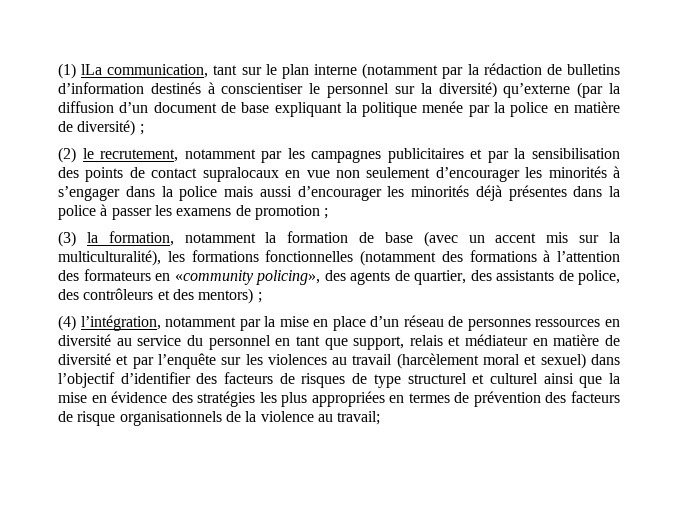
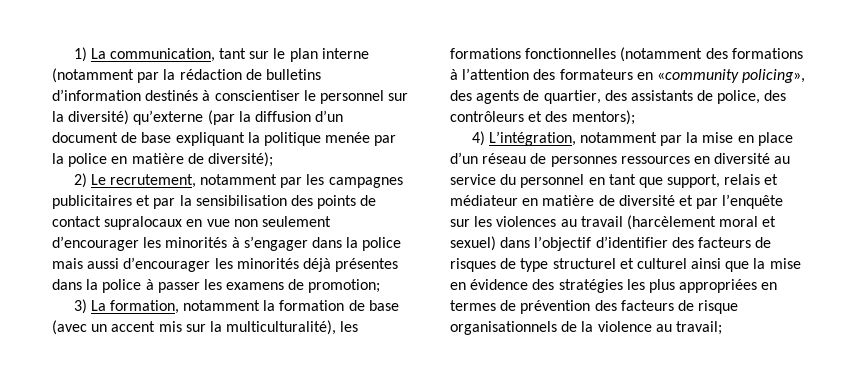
[58,63,103,79] (1) lLa -> [73,47,106,62] 1) La
[77,120,144,136] [58,147,94,163] diversité) ; // (2) le -> [207,152,273,167] [73,173,106,188] diversité); // 2) Le
[254,205,329,220] [58,231,98,247] promotion ; // (3) la -> [308,279,381,293] [73,299,106,314] promotion; // 3) La
[198,288,262,304] [58,315,161,331] mentors) ; // (4) l’intégration, -> [571,110,635,125] [471,131,576,146] mentors); // 4) L’intégration,

